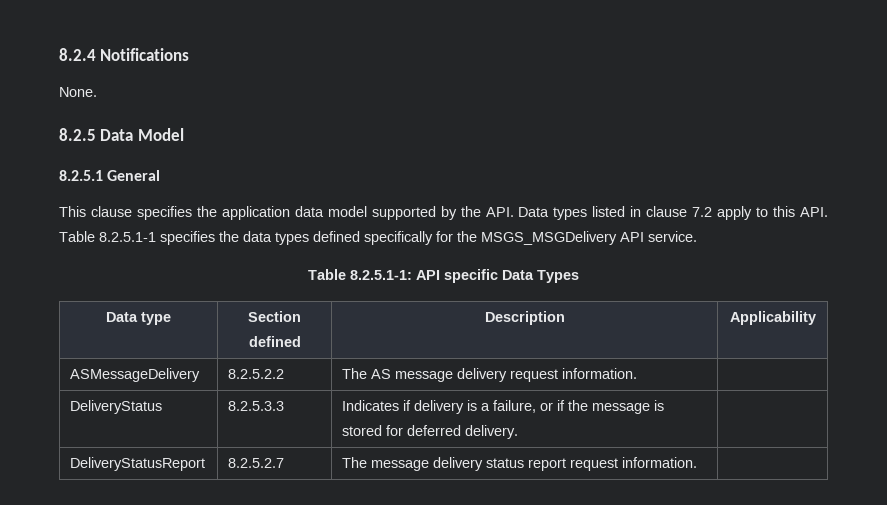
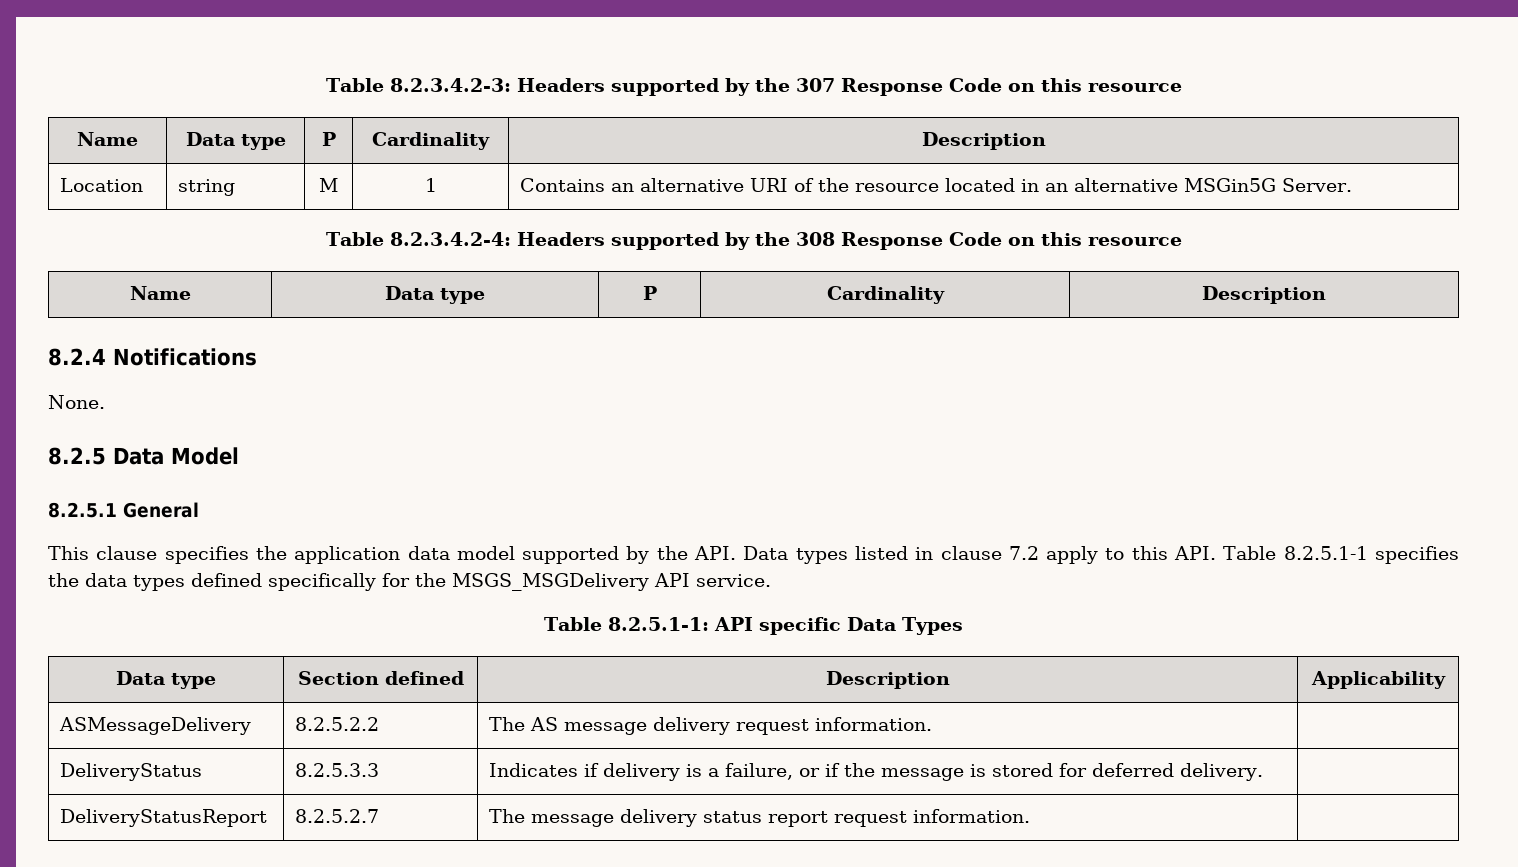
(59, 54) none -> [325,78,1182,96] [77,132,138,146] [185,132,286,150] [321,132,336,146] [372,132,490,150] [921,132,1046,150] [59,178,143,192] [177,179,235,196] [319,178,338,192] [424,178,437,192] [519,178,1352,192] [325,232,1182,250] [129,286,191,300] [385,286,485,304] [642,286,657,300] [826,286,945,304] [1202,286,1326,304] Table 8.2.3.4.2-3: Headers supported by the 307 Response Code on this resource // Name | Data type | P | Cardinality | Description // Location | string | M | 1 | Contains an alternative URI of the resource located in an alternative MSGin5G Server. // Table 8.2.3.4.2-4: Headers supported by the 308 Response Code on this resource // Name | Data type | P | Cardinality | Description //

